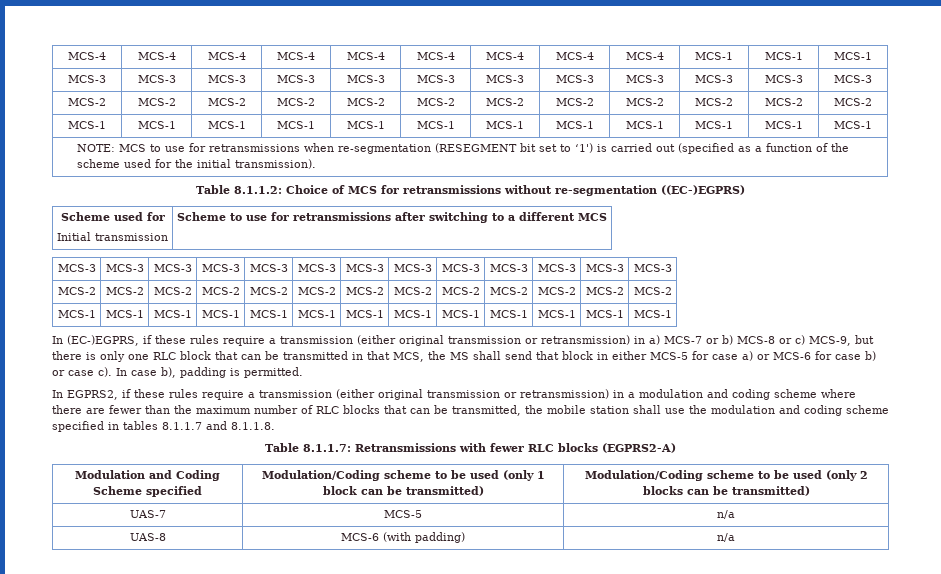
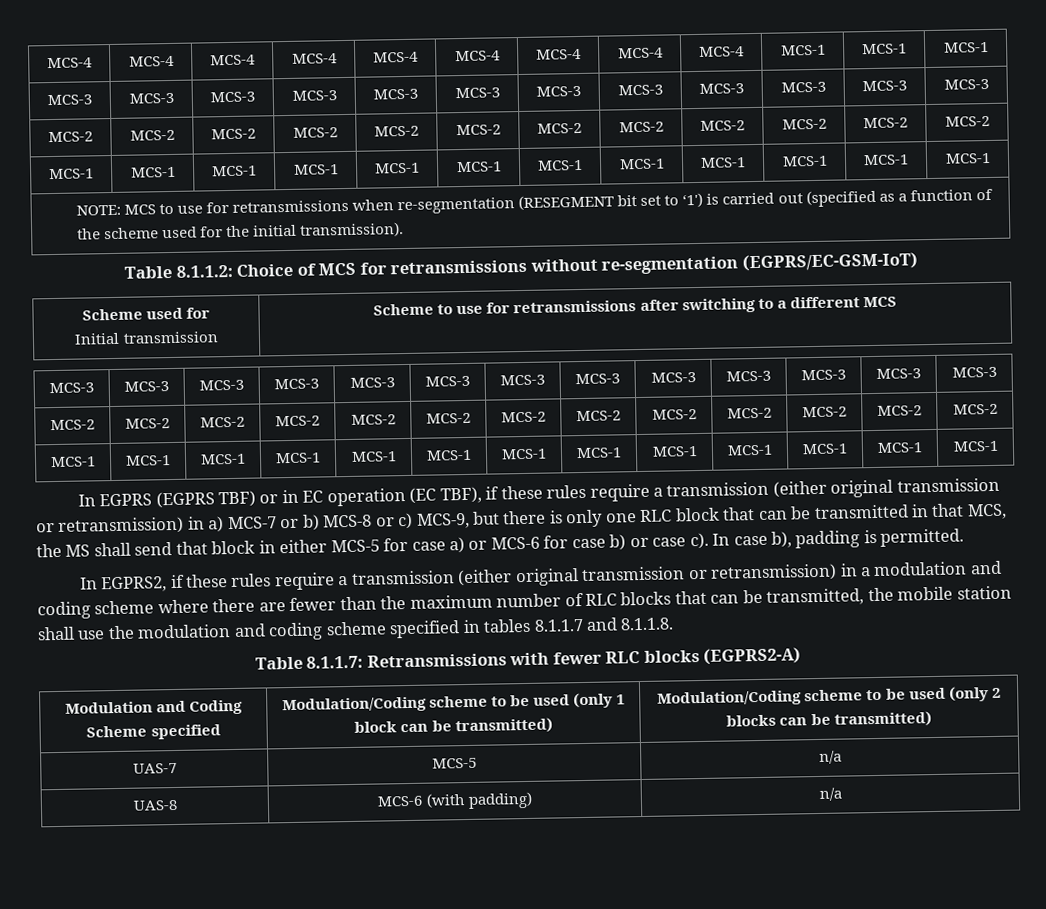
[661,185,745,195] ((EC-)EGPRS) -> [741,252,918,272] (EGPRS/EC-GSM-IoT)
[67,335,139,346] (EC-)EGPRS, -> [99,486,482,509] EGPRS (EGPRS TBF) or in EC operation (EC TBF),

